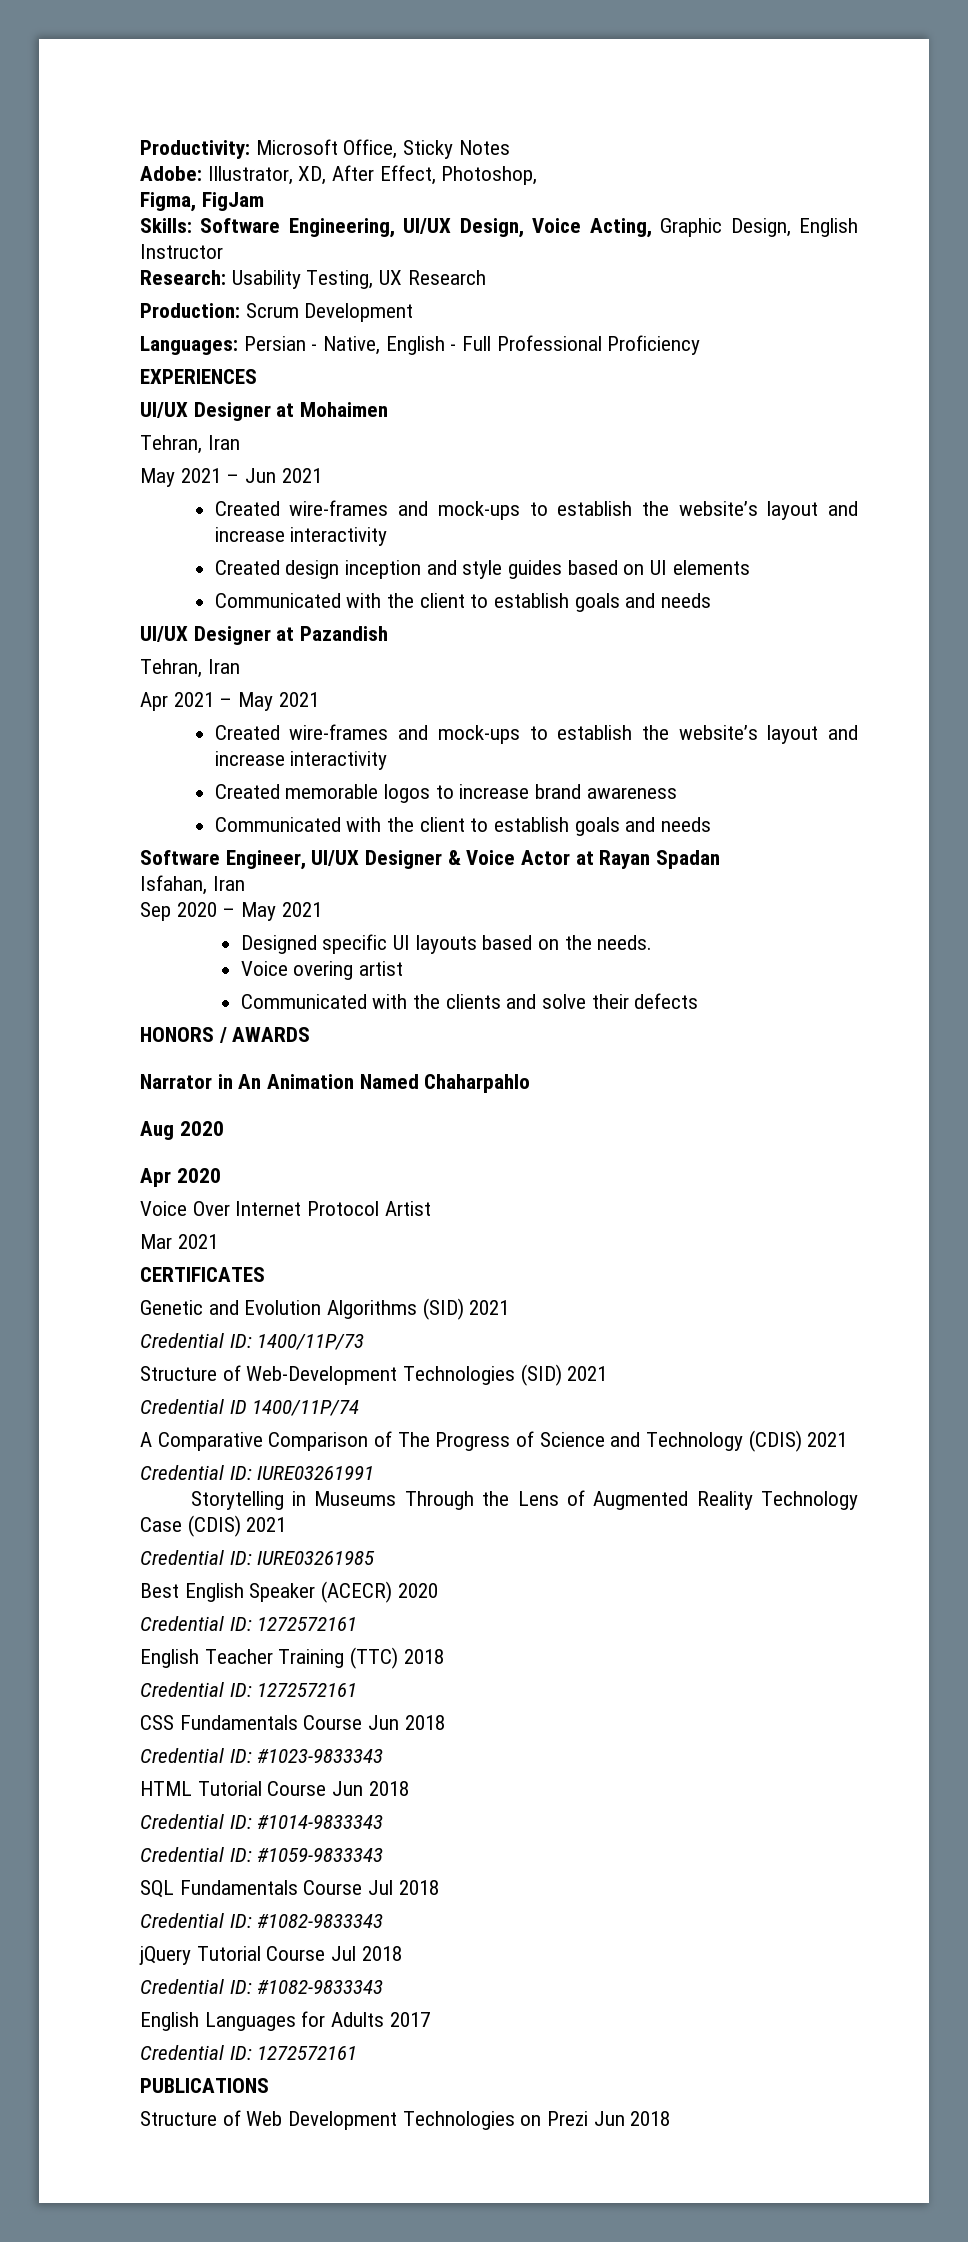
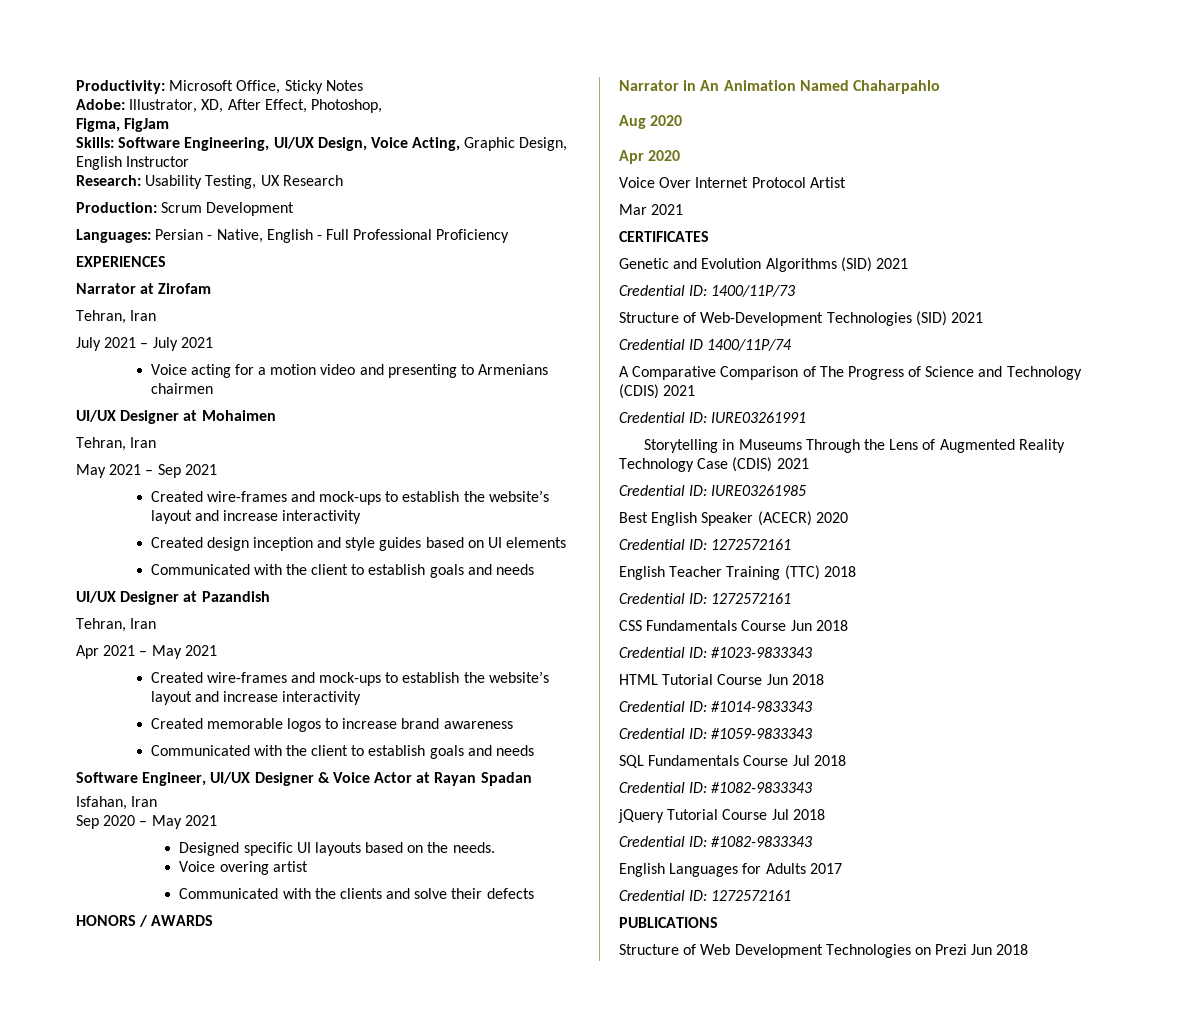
(257, 376) none -> [76,283,212,294] [76,310,157,324] [76,337,213,351] [150,364,549,378] [150,383,213,394] // Narrator at Zirofam // Tehran, Iran // July 2021 – July 2021 // Voice acting for a motion video and presenting to Armenians chairmen
[245,468,277,483] Jun -> [157,464,181,478] Sep

